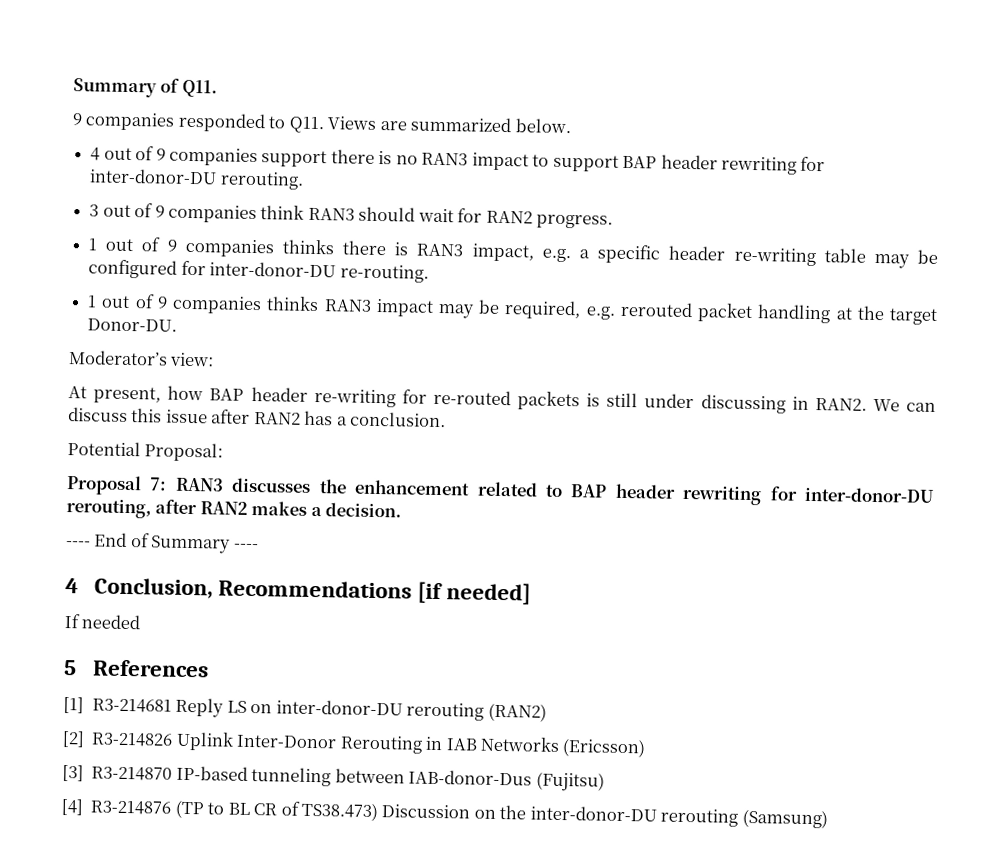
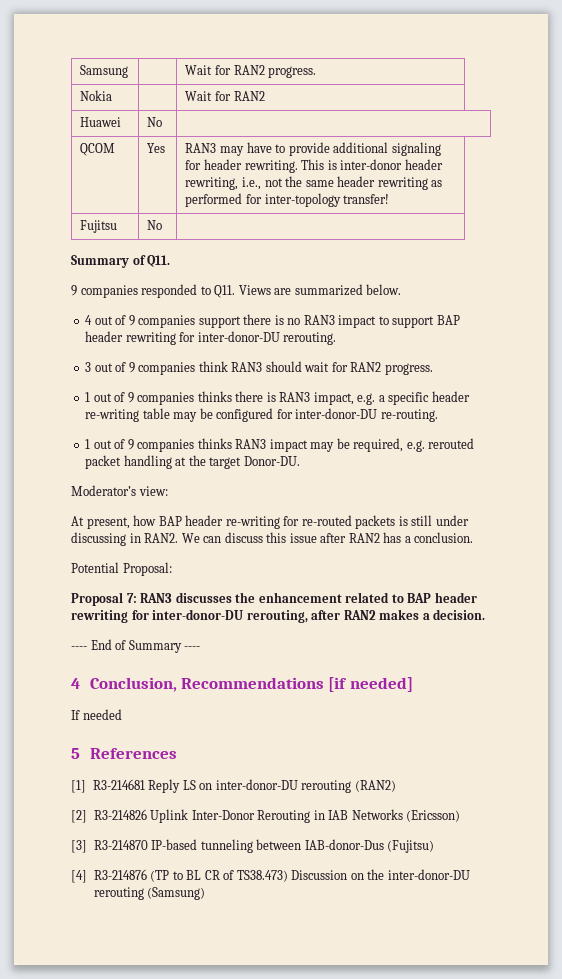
(73, 88) none -> [80,65,129,78] [185,65,317,78] [80,90,113,101] [185,91,265,101] [80,117,122,127] [147,117,163,127] [80,143,116,156] [147,143,166,153] [185,142,441,156] [185,159,443,173] [185,176,443,190] [185,193,390,207] [80,220,118,233] [147,220,163,230] Samsung | | Wait for RAN2 progress. // Nokia | | Wait for RAN2 // Huawei | No | // QCOM | Yes | RAN3 may have to provide additional signaling for header rewriting. This is inter-donor header rewriting, i.e., not the same header rewriting as performed for inter-topology transfer! // Fujitsu | No | //

